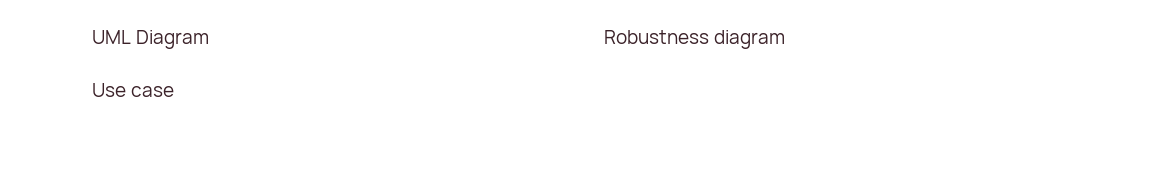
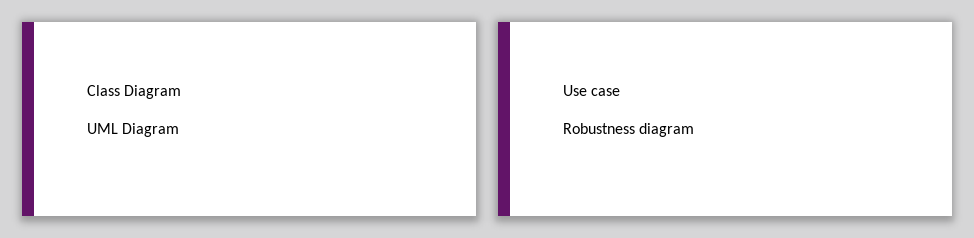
(92, 37) none -> [87,85,182,99] Class Diagram //

